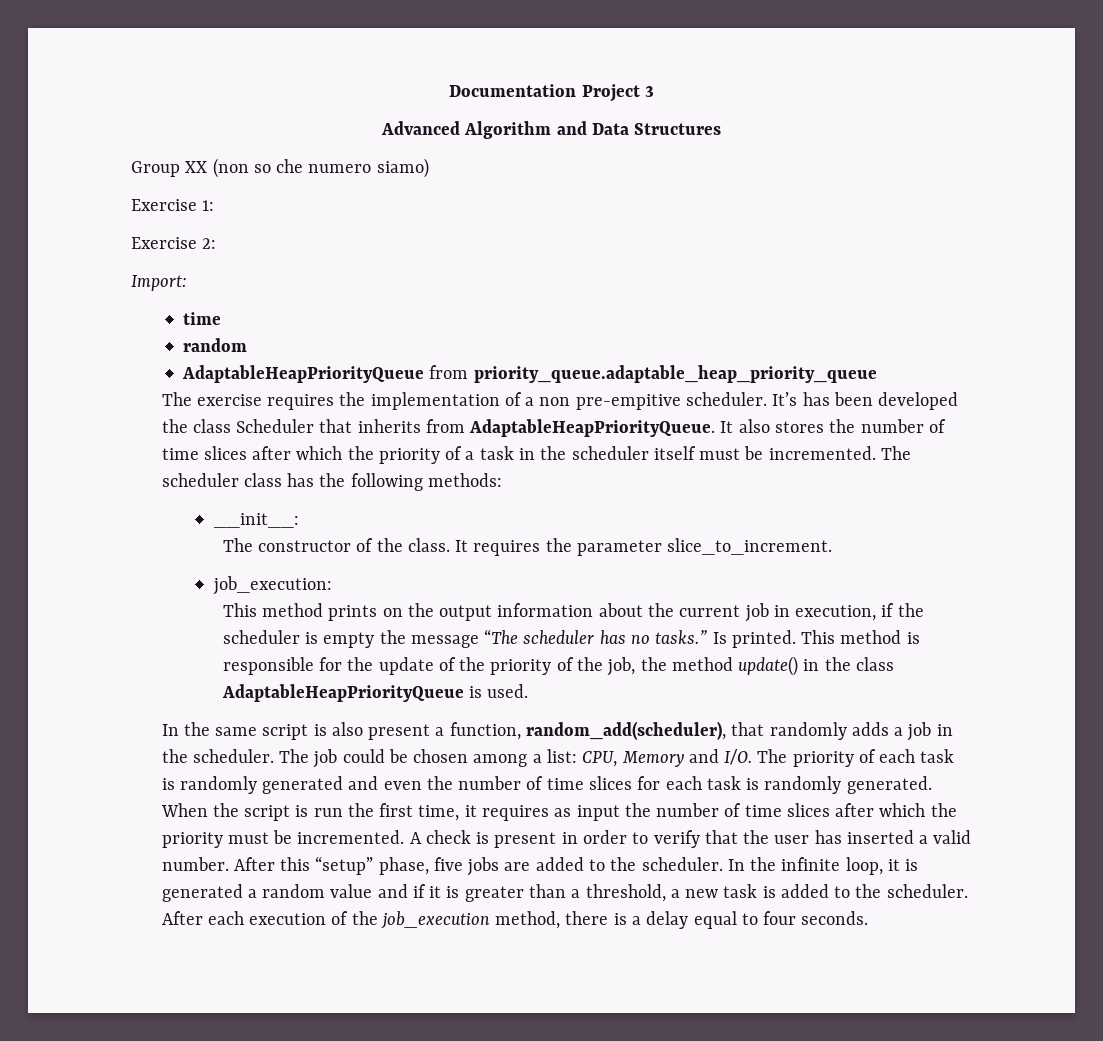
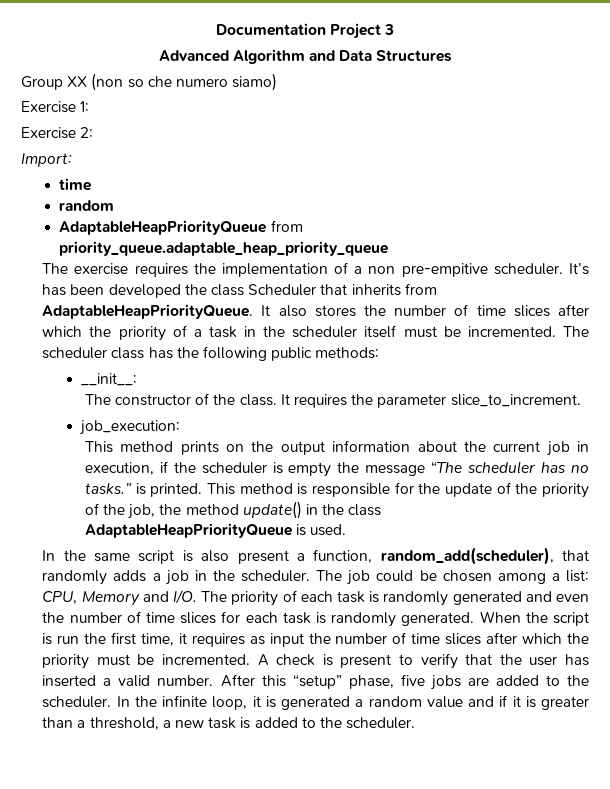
(423, 482) none -> [271,347,313,361] public
[712,632,727,644] Is -> [135,483,146,495] is
[561,830,628,844] in order -> (392, 661) none
[161,911,869,929] After each execution of the job_execution method, there is a delay equal to four seconds. -> (416, 723) none

